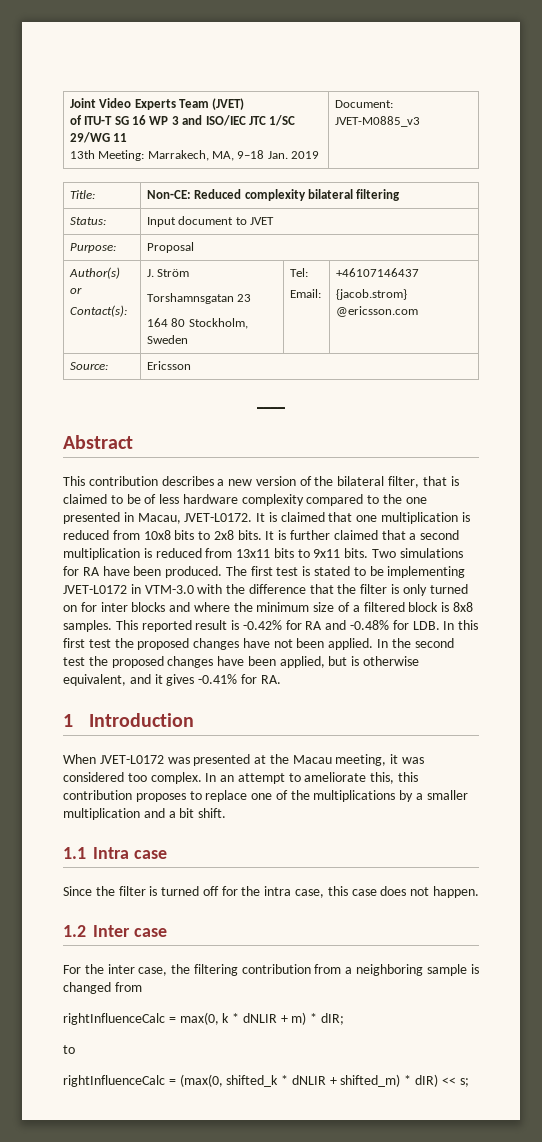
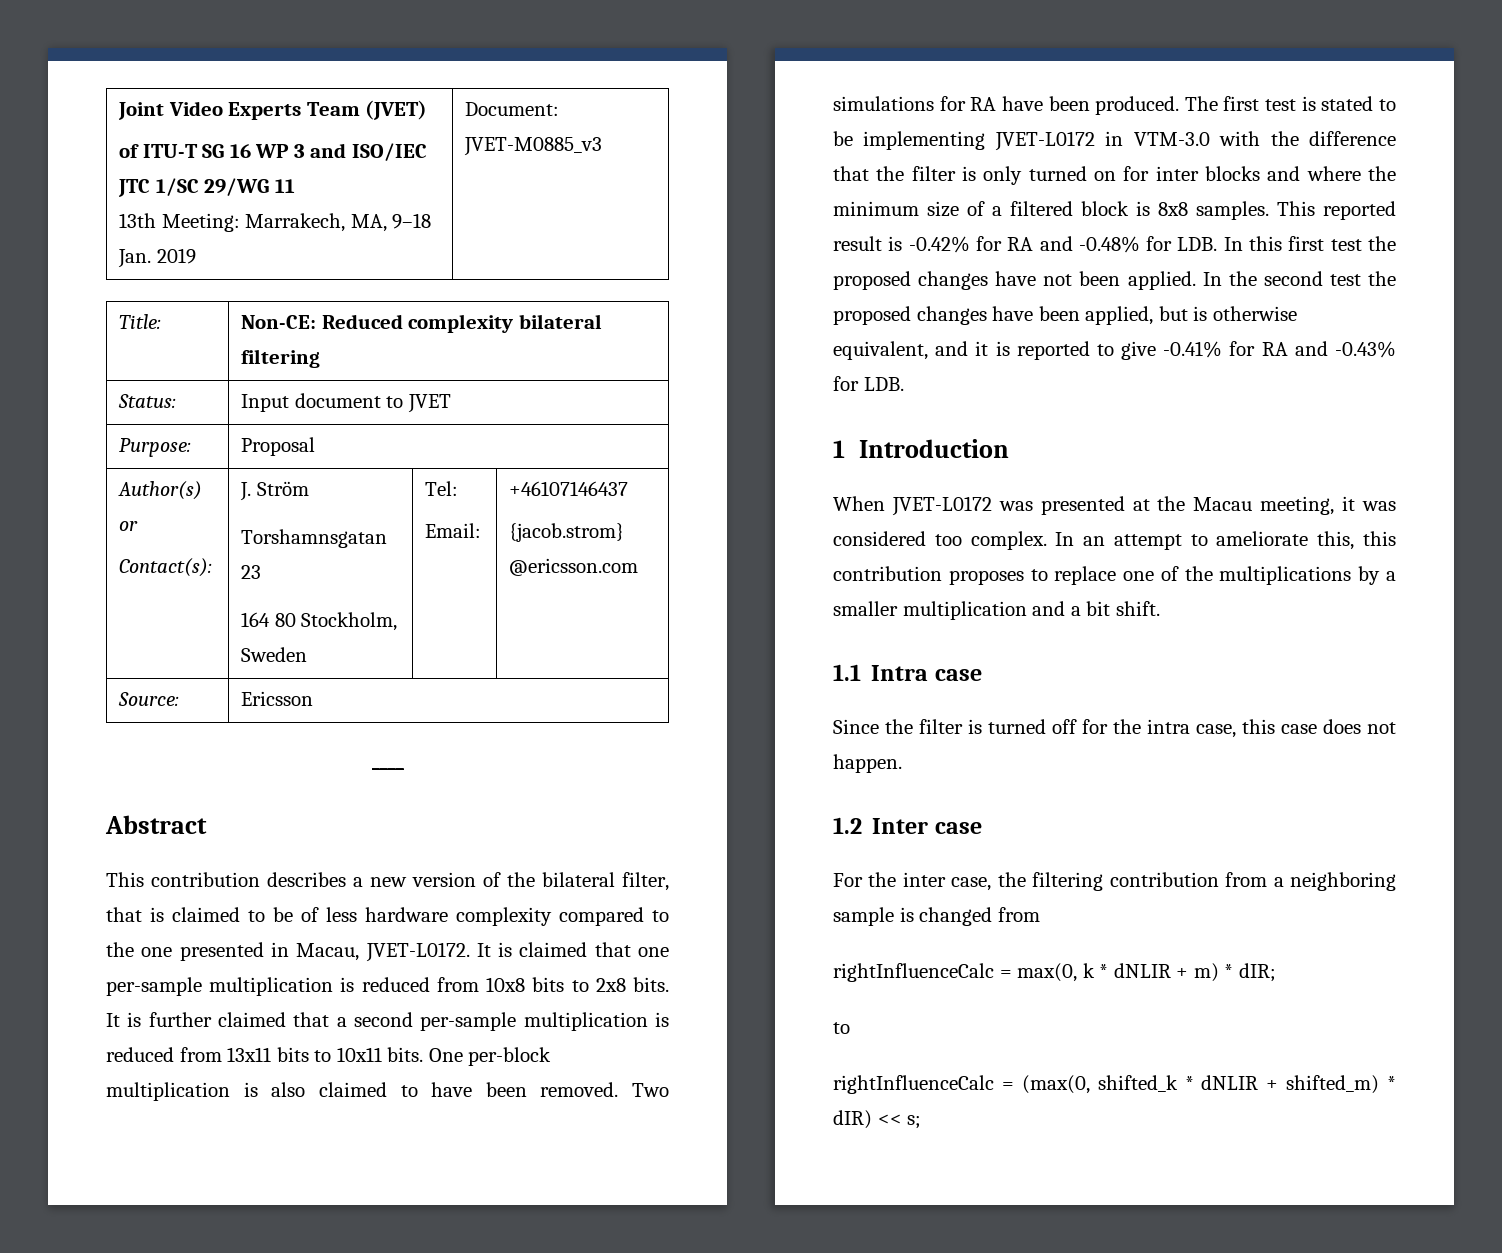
(378, 518) none -> [106,977,202,996] per-sample
(460, 535) none -> [420,1012,517,1031] per-sample
[313,548,369,558] 9x11 bits. -> [336,1047,552,1066] [106,1082,619,1101] 10x11 bits. One per-block multiplication is also claimed to have been removed.
[166,674,281,686] gives -0.41% for RA. -> [995,341,1396,360] [833,376,904,391] is reported to give -0.41% for RA and -0.43% for LDB.

